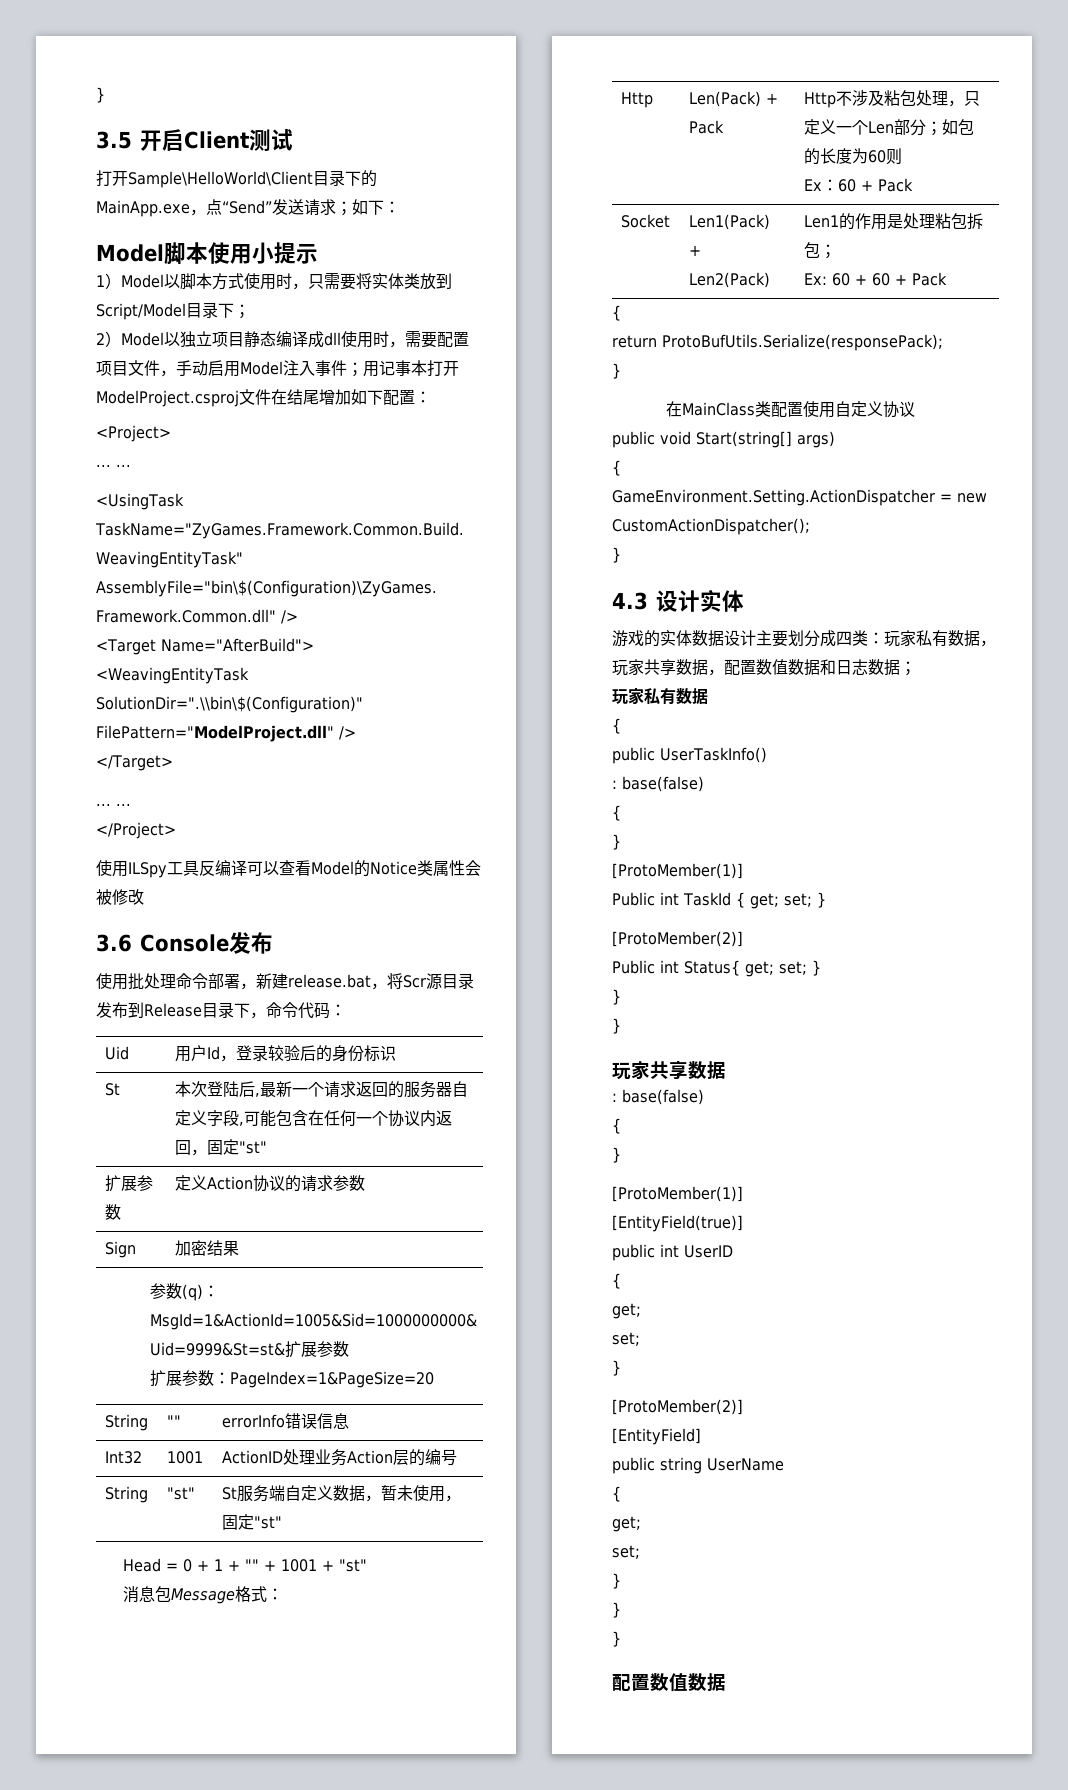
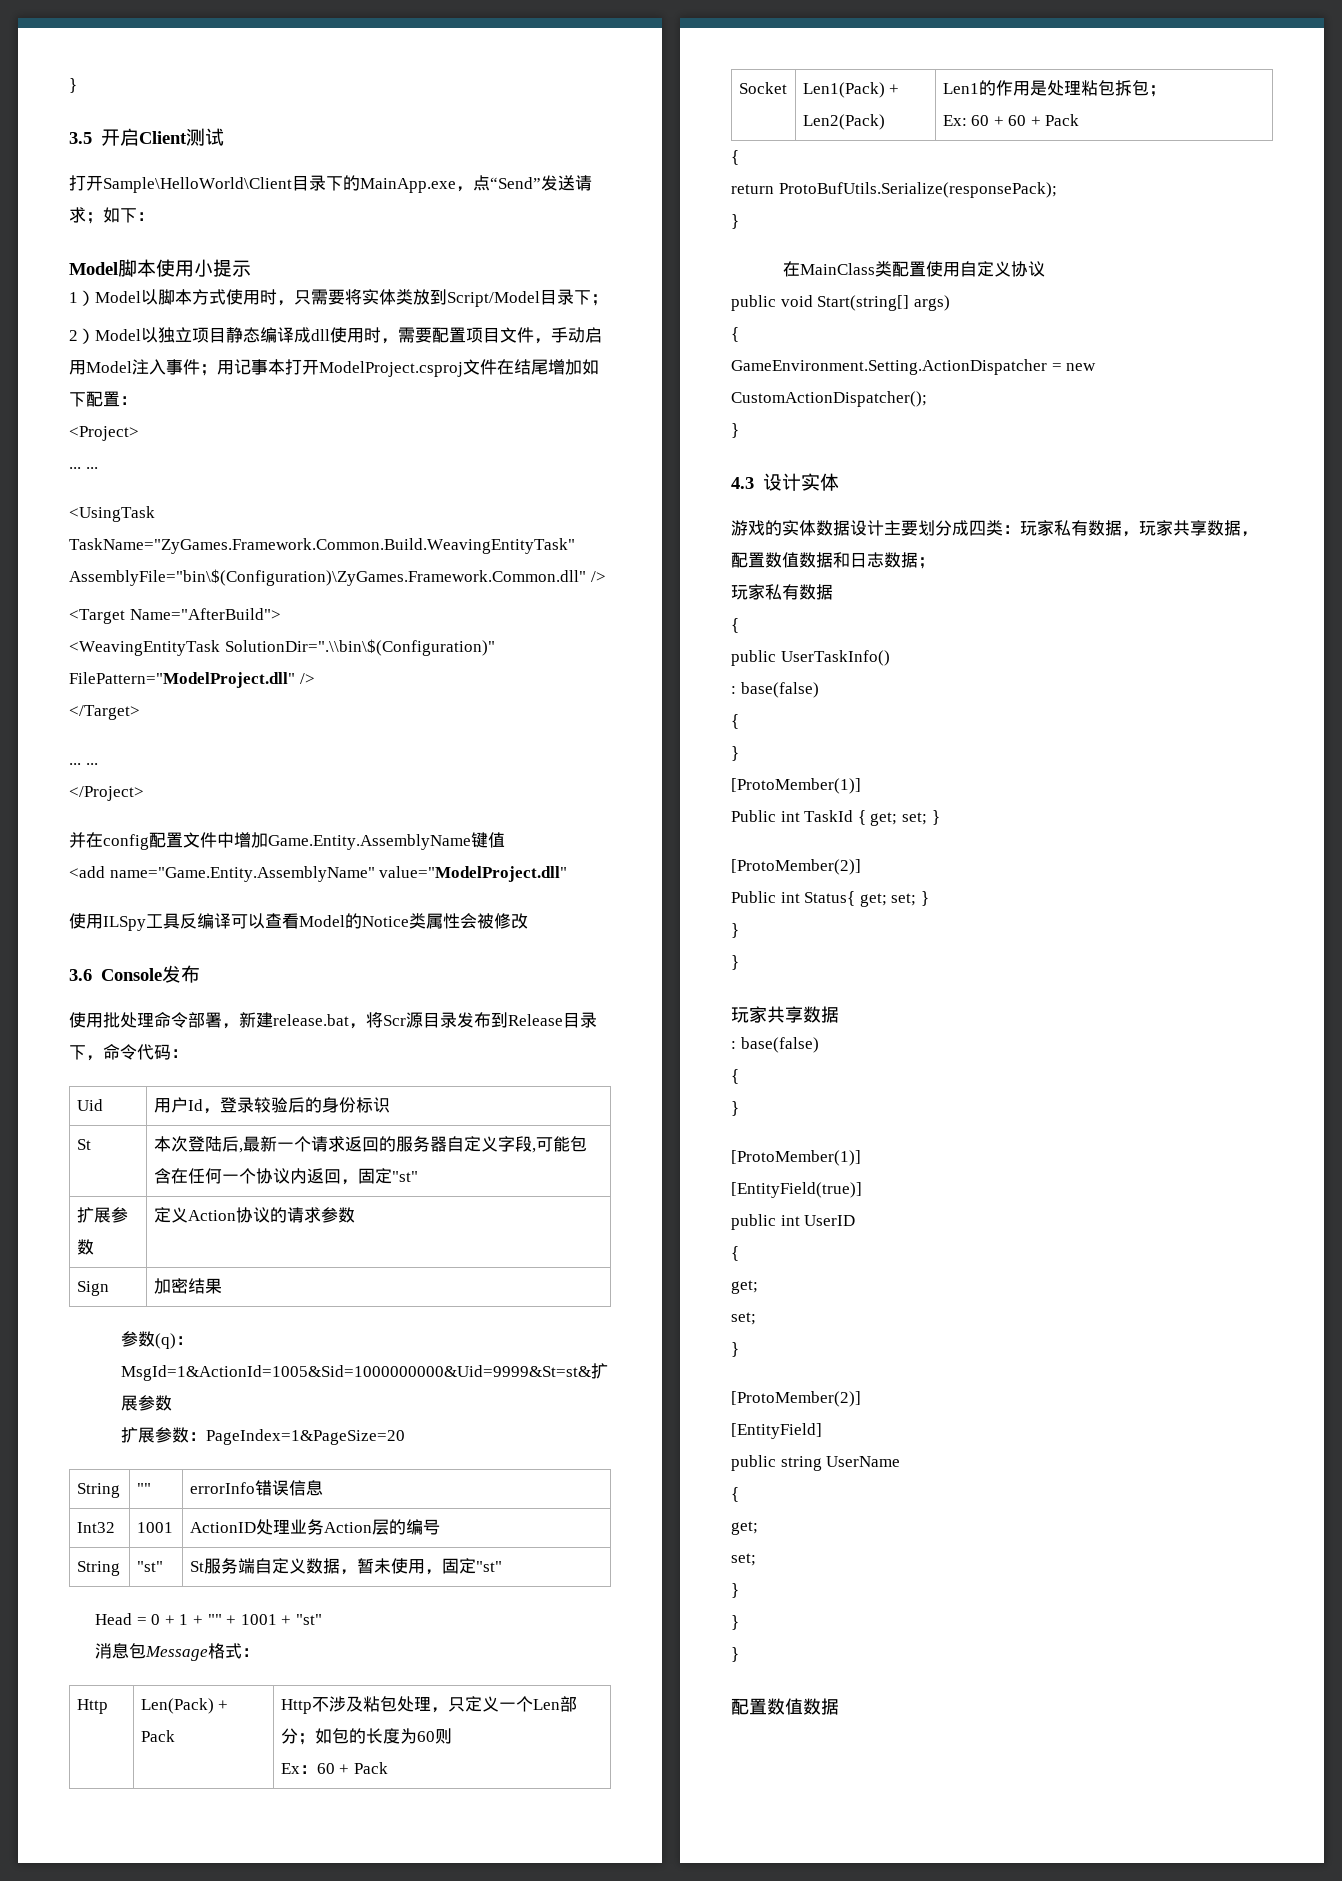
(176, 830) none -> [69,832,505,850] [69,866,568,882] // 并在config配置文件中增加Game.Entity.AssemblyName键值 // <add name="Game.Entity.AssemblyName" value="ModelProject.dll"

